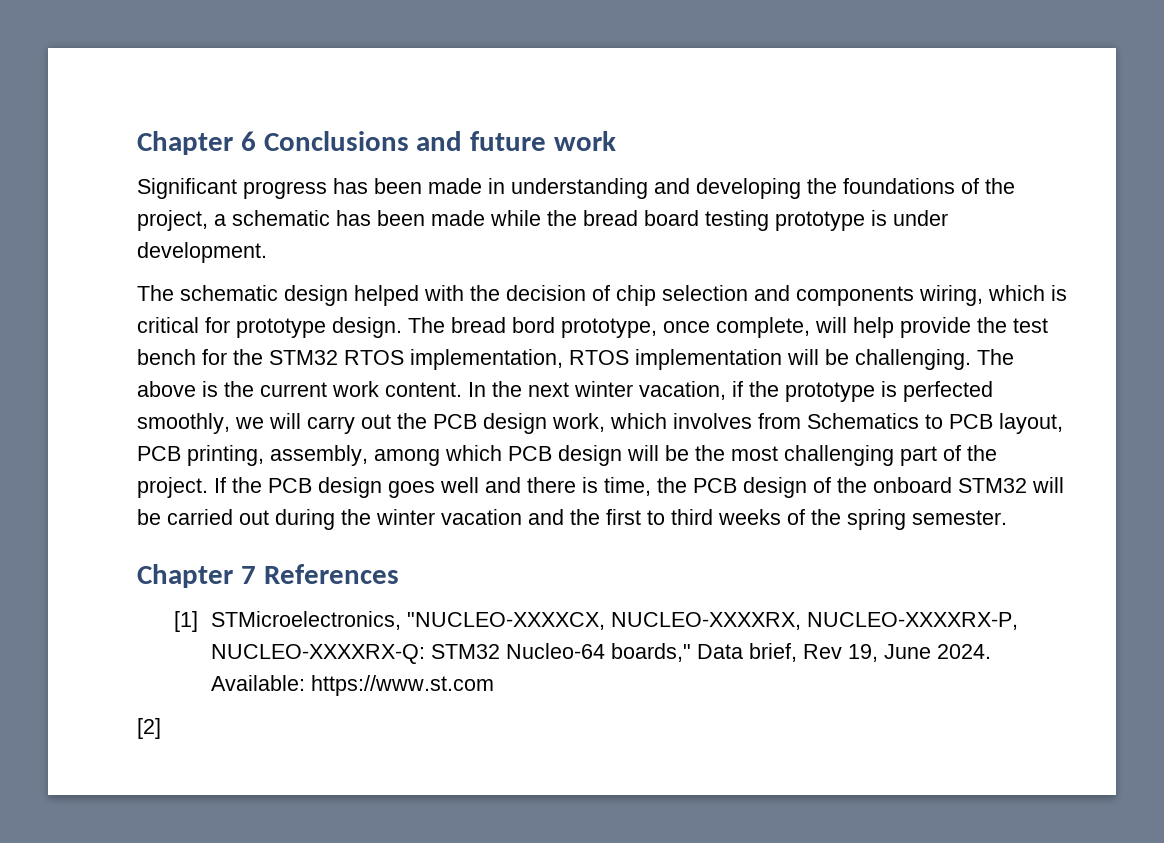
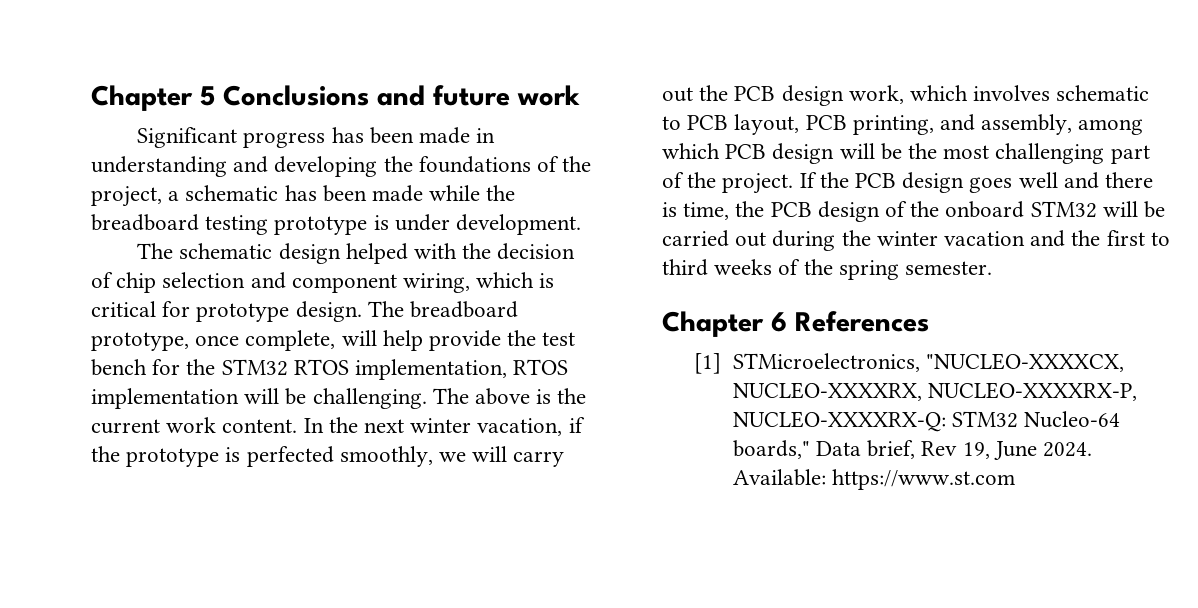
[137,131,256,155] Chapter 6 -> [91,85,215,111] Chapter 5
[583,210,699,226] bread board -> [91,214,199,231] breadboard
[796,286,914,306] components -> [291,274,397,293] component
[451,317,555,333] bread bord -> [410,301,519,318] breadboard
[758,413,919,429] from Schematics -> [1056,85,1150,101] schematic
(264, 455) none -> [940,114,976,131] and
[240,566,256,584] 7 -> [771,312,787,332] 6
[137,718,161,739] // [2] -> (1015, 479) none

